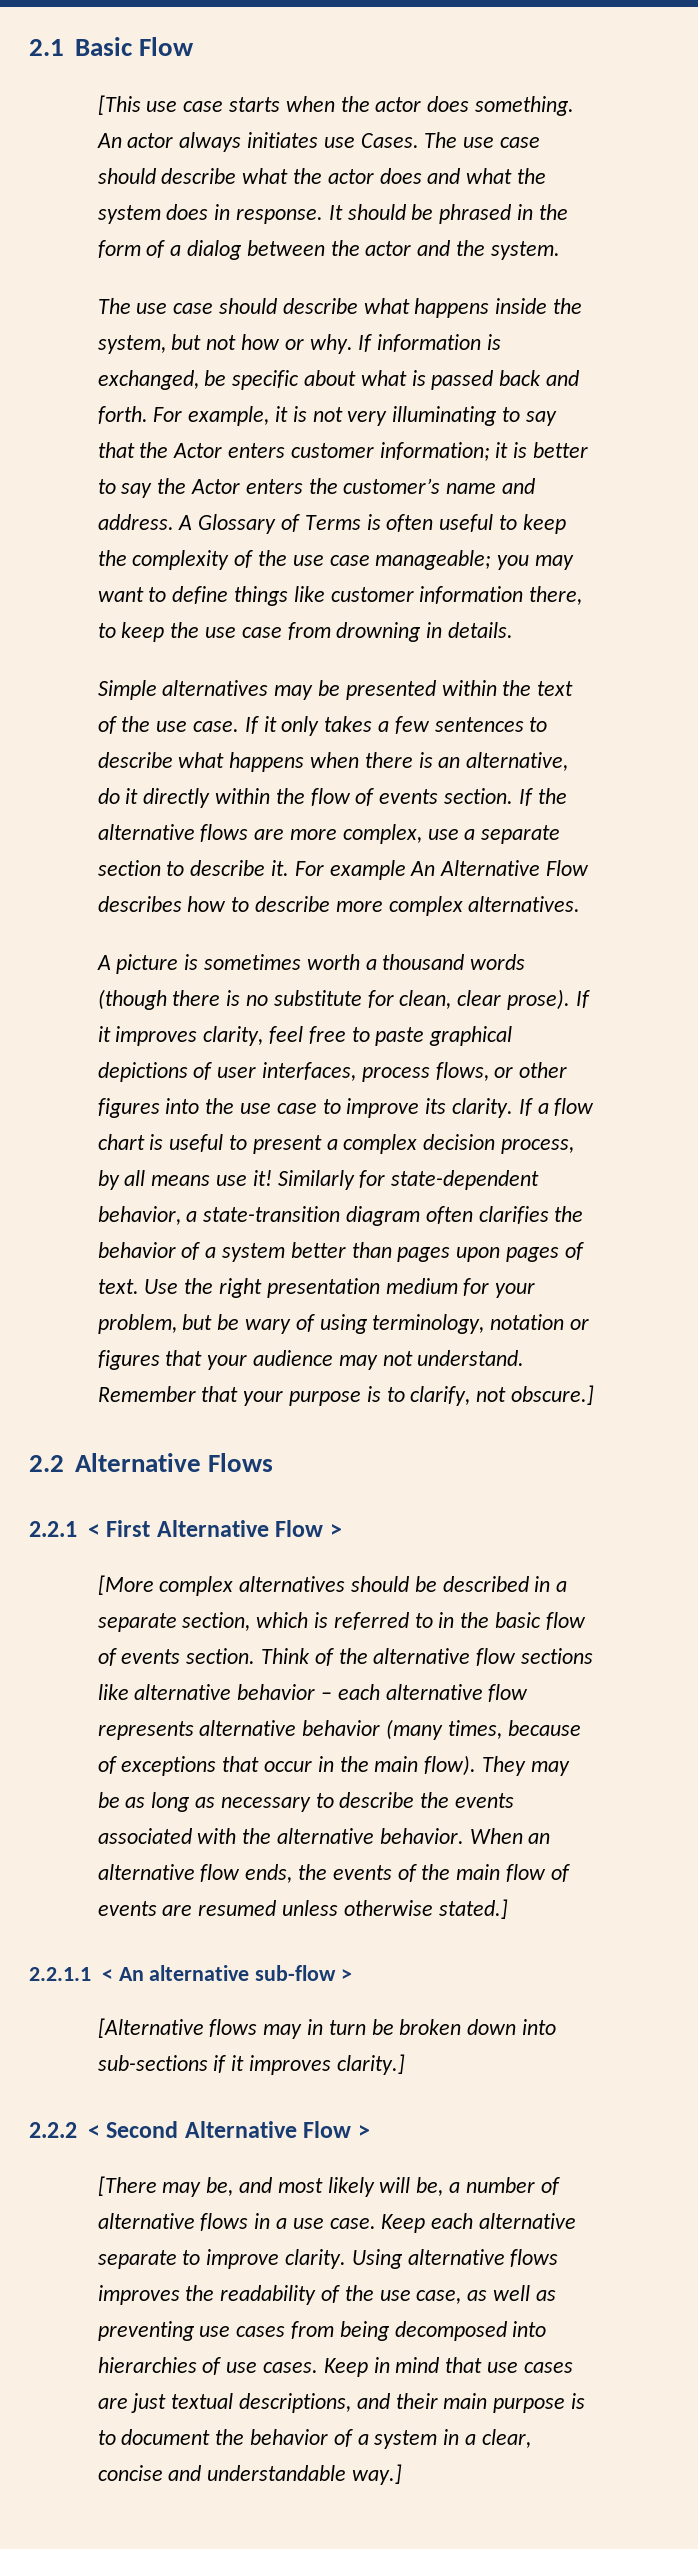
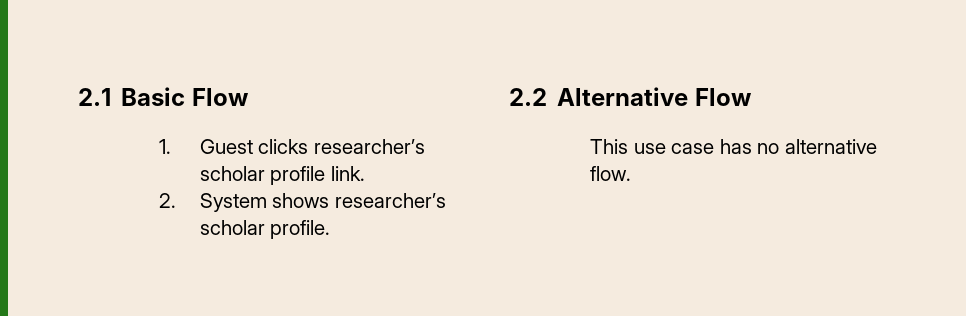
[97,95,574,116] [96,132,540,152] [97,168,546,184] [97,204,568,224] [97,240,560,260] [97,298,582,318] [97,334,501,354] [97,370,579,390] [97,406,557,426] [97,442,588,461] [97,478,535,498] [97,514,566,534] [97,550,574,570] [97,586,583,606] [97,622,513,642] [97,680,574,700] [97,716,548,736] [97,752,569,772] [97,788,567,808] [97,824,561,844] [97,860,589,880] [97,896,581,916] [96,954,526,974] [97,989,590,1010] [97,1026,513,1046] [97,1062,568,1082] [97,1098,595,1118] [97,1134,574,1154] [97,1170,540,1190] [97,1206,584,1226] [97,1242,584,1262] [97,1278,536,1298] [97,1314,589,1334] [97,1350,525,1370] [97,1385,594,1406] [29,1453,274,1472] [29,1520,342,1537] [97,1575,568,1596] [97,1612,586,1632] [97,1648,593,1666] [97,1684,529,1702] [97,1719,581,1740] [97,1755,570,1776] [97,1792,514,1812] [97,1828,551,1844] [97,1864,570,1883] [97,1899,508,1919] [29,1965,352,1981] [97,2018,556,2039] [97,2054,405,2075] [29,2121,370,2138] [97,2176,560,2197] [97,2213,576,2233] [97,2249,559,2269] [97,2285,556,2305] [97,2321,547,2341] [97,2357,573,2377] [97,2393,585,2413] [97,2429,531,2449] [97,2464,402,2485] [This use case starts when the actor does something. An actor always initiates use Cases. The use case should describe what the actor does and what the system does in response. It should be phrased in the form of a dialog between the actor and the system. // The use case should describe what happens inside the system, but not how or why. If information is exchanged, be specific about what is passed back and forth. For example, it is not very illuminating to say that the Actor enters customer information; it is better to say the Actor enters the customer’s name and address. A Glossary of Terms is often useful to keep the complexity of the use case manageable; you may want to define things like customer information there, to keep the use case from drowning in details. // Simple alternatives may be presented within the text of the use case. If it only takes a few sentences to describe what happens when there is an alternative, do it directly within the flow of events section. If the alternative flows are more complex, use a separate section to describe it. For example An Alternative Flow describes how to describe more complex alternatives. // A picture is sometimes worth a thousand words (though there is no substitute for clean, clear prose). If it improves clarity, feel free to paste graphical depictions of user interfaces, process flows, or other figures into the use case to improve its clarity. If a flow chart is useful to present a complex decision process, by all means use it! Similarly for state-dependent behavior, a state-transition diagram often clarifies the behavior of a system better than pages upon pages of text. Use the right presentation medium for your problem, but be wary of using terminology, notation or figures that your audience may not understand. Remember that your purpose is to clarify, not obscure.] // 2.2 Alternative Flows // 2.2.1 < First Alternative Flow > // [More complex alternatives should be described in a separate section, which is referred to in the basic flow of events section. Think of the alternative flow sections like alternative behavior – each alternative flow represents alternative behavior (many times, because of exceptions that occur in the main flow). They may be as long as necessary to describe the events associated with the alternative behavior. When an alternative flow ends, the events of the main flow of events are resumed unless otherwise stated.] // 2.2.1.1 < An alternative sub-flow > // [Alternative flows may in turn be broken down into sub-sections if it improves clarity.] // 2.2.2 < Second Alternative Flow > // [There may be, and most likely will be, a number of alternative flows in a use case. Keep each alternative separate to improve clarity. Using alternative flows improves the readability of the use case, as well as preventing use cases from being decomposed into hierarchies of use cases. Keep in mind that use cases are just textual descriptions, and their main purpose is to document the behavior of a system in a clear, concise and understandable way.] -> [159,139,425,154] [199,166,365,185] [159,193,446,212] [199,220,331,239] [509,87,752,106] [590,139,877,154] [590,166,632,181] 1. Guest clicks researcher’s scholar profile link. // 2. System shows researcher’s scholar profile. // 2.2 Alternative Flow // This use case has no alternative flow.

